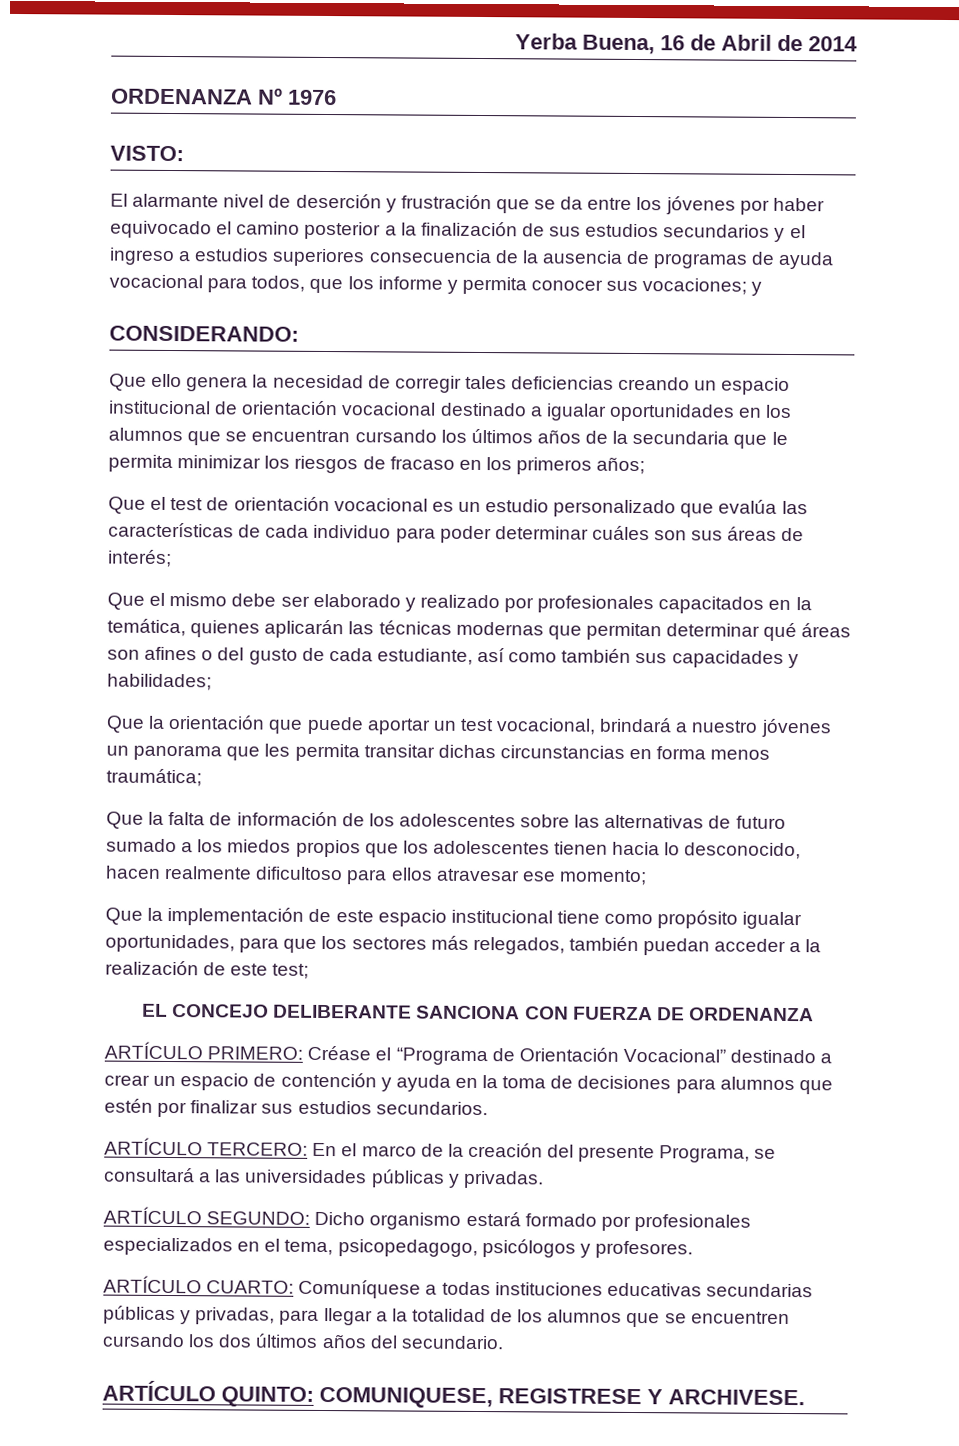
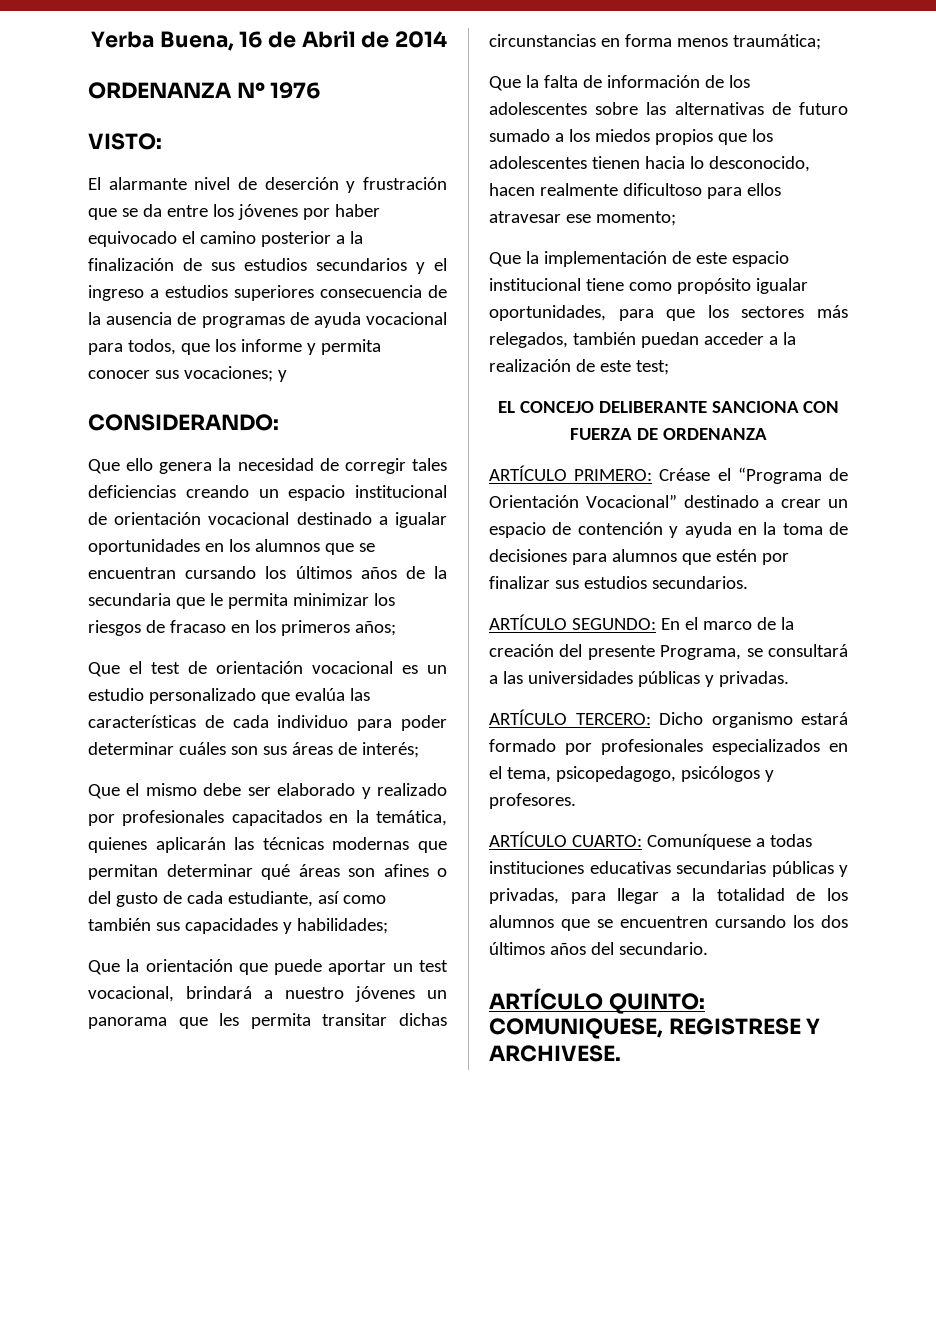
[207,1142,309,1156] TERCERO: -> [571,618,656,630] SEGUNDO:
[206,1211,311,1225] SEGUNDO: -> [575,713,651,725] TERCERO:

